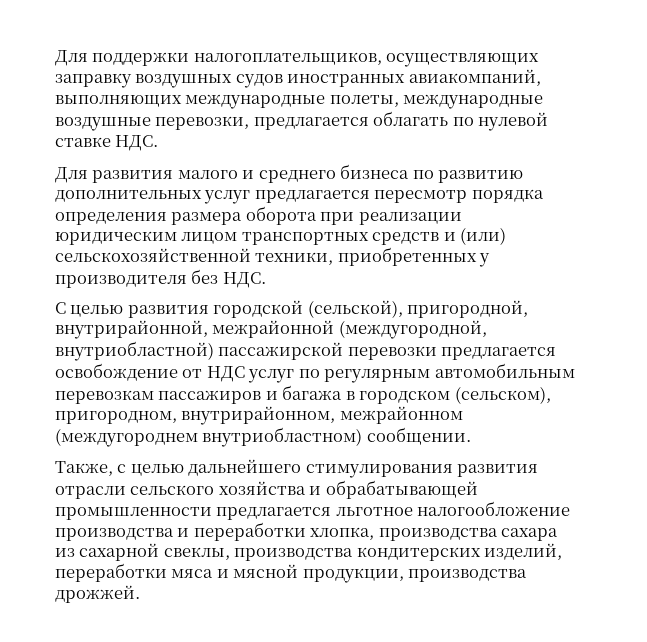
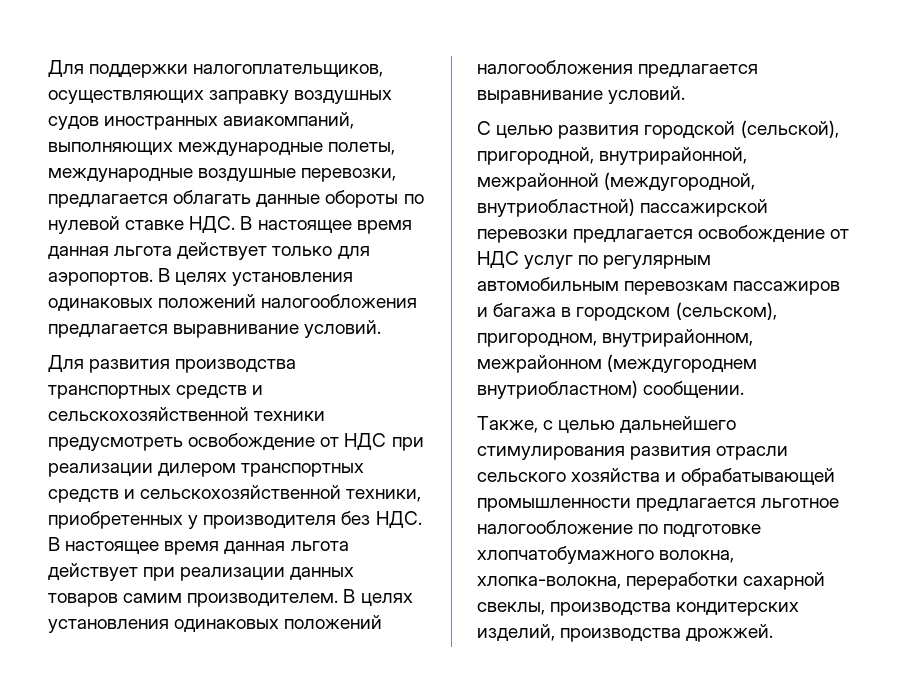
(449, 118) none -> [256,190,399,208] данные обороты
[55,164,524,183] [55,189,544,204] [55,206,462,225] [55,227,507,245] // Для развития малого и среднего бизнеса по развитию дополнительных услуг предлагается пересмотр порядка определения размера оборота при реализации юридическим лицом транспортных средств и (или) -> [240,216,412,234] [48,242,370,260] [48,268,354,286] [48,294,418,311] [48,320,382,338] [48,355,297,373] [48,385,264,399] [48,407,326,421] [48,433,424,451] [48,463,365,477] [48,489,136,503] В настоящее время данная льгота действует только для аэропортов. В целях установления одинаковых положений налогообложения предлагается выравнивание условий. // Для развития производства транспортных средств и сельскохозяйственной техники предусмотреть освобождение от НДС при реализации дилером транспортных средств и
(266, 280) none -> [48,537,349,555] [48,563,355,581] [48,589,413,607] [48,615,383,633] [477,60,759,78] [477,86,686,104] В настоящее время данная льгота действует при реализации данных товаров самим производителем. В целях установления одинаковых положений налогообложения предлагается выравнивание условий.
[55,522,559,541] [55,548,75,557] производства и переработки хлопка, производства сахара из -> [638,524,762,537] [477,546,735,564] [477,572,739,590] по подготовке хлопчатобумажного волокна, хлопка-волокна, переработки
[55,563,404,583] переработки мяса и мясной продукции, -> (555, 632) none

